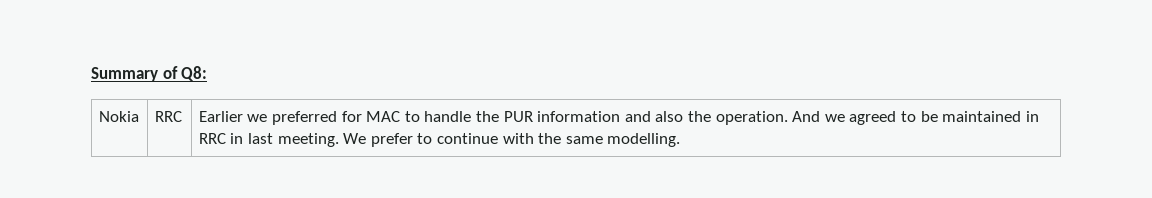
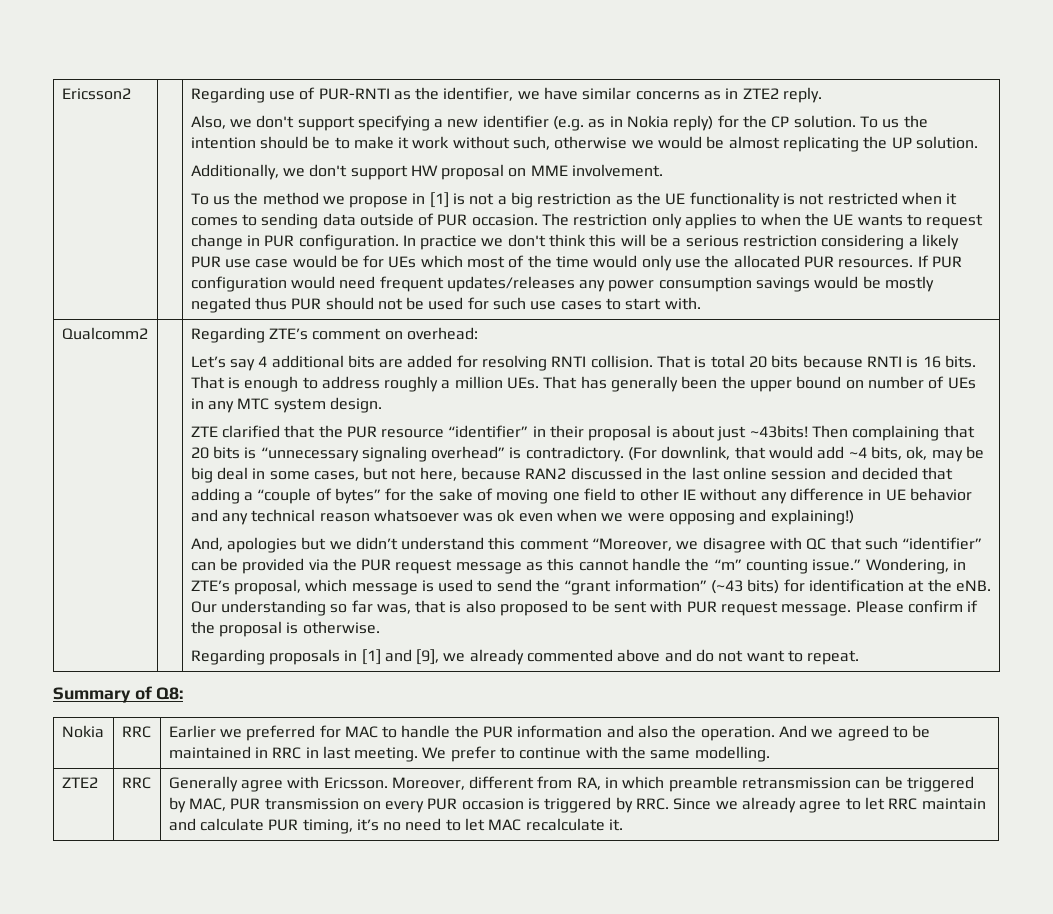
(91, 74) none -> [61,88,131,100] [190,87,823,103] [190,115,928,131] [190,136,978,152] [190,164,664,180] [190,192,958,208] [190,213,984,229] [190,234,959,250] [190,255,962,271] [190,276,935,292] [190,297,701,313] [61,327,148,340] [190,327,478,343] [190,355,976,371] [190,376,976,392] [190,397,382,413] [190,425,975,441] [190,446,984,462] [190,467,954,483] [190,488,972,504] [190,509,854,525] [190,537,983,553] [190,558,966,574] [190,579,991,595] [190,600,979,616] [190,621,380,637] [190,649,860,665] Ericsson2 | | Regarding use of PUR-RNTI as the identifier, we have similar concerns as in ZTE2 reply. // Also, we don't support specifying a new identifier (e.g. as in Nokia reply) for the CP solution. To us the intention should be to make it work without such, otherwise we would be almost replicating the UP solution. // Additionally, we don't support HW proposal on MME involvement. // To us the method we propose in [1] is not a big restriction as the UE functionality is not restricted when it comes to sending data outside of PUR occasion. The restriction only applies to when the UE wants to request change in PUR configuration. In practice we don't think this will be a serious restriction considering a likely PUR use case would be for UEs which most of the time would only use the allocated PUR resources. If PUR configuration would need frequent updates/releases any power consumption savings would be mostly negated thus PUR should not be used for such use cases to start with. // Qualcomm2 | | Regarding ZTE’s comment on overhead: // Let’s say 4 additional bits are added for resolving RNTI collision. That is total 20 bits because RNTI is 16 bits. That is enough to address roughly a million UEs. That has generally been the upper bound on number of UEs in any MTC system design. // ZTE clarified that the PUR resource “identifier” in their proposal is about just ~43bits! Then complaining that 20 bits is “unnecessary signaling overhead” is contradictory. (For downlink, that would add ~4 bits, ok, may be big deal in some cases, but not here, because RAN2 discussed in the last online session and decided that adding a “couple of bytes” for the sake of moving one field to other IE without any difference in UE behavior and any technical reason whatsoever was ok even when we were opposing and explaining!) // And, apologies but we didn’t understand this comment “Moreover, we disagree with QC that such “identifier” can be provided via the PUR request message as this cannot handle the “m” counting issue.” Wondering, in ZTE’s proposal, which message is used to send the “grant information” (~43 bits) for identification at the eNB. Our understanding so far was, that is also proposed to be sent with PUR request message. Please confirm if the proposal is otherwise. // Regarding proposals in [1] and [9], we already commented above and do not want to repeat. //
(681, 140) none -> [61,777,98,788] [121,777,151,789] [168,776,975,792] [168,797,986,813] [168,818,624,834] // ZTE2 | RRC | Generally agree with Ericsson. Moreover, different from RA, in which preamble retransmission can be triggered by MAC, PUR transmission on every PUR occasion is triggered by RRC. Since we already agree to let RRC maintain and calculate PUR timing, it’s no need to let MAC recalculate it.

